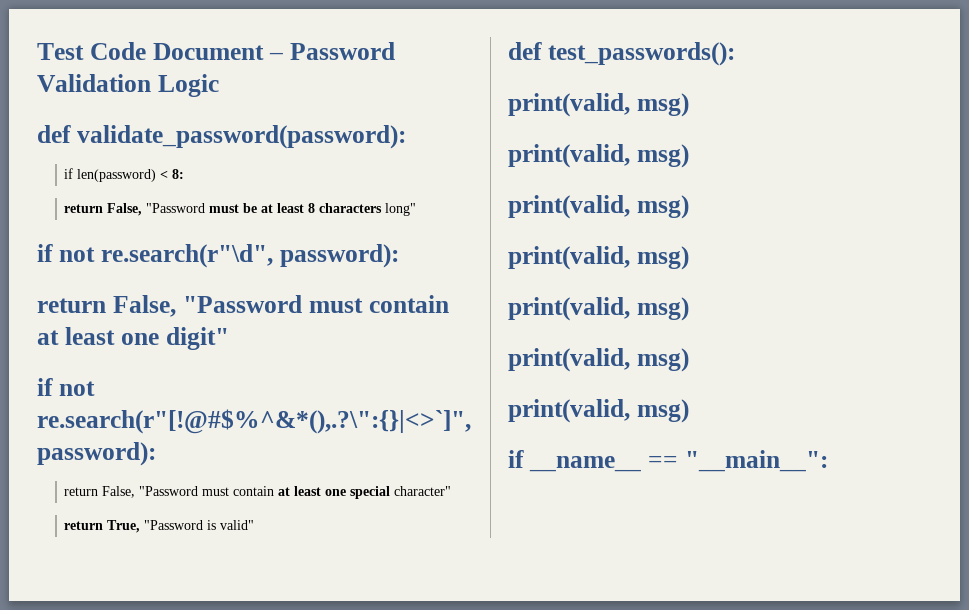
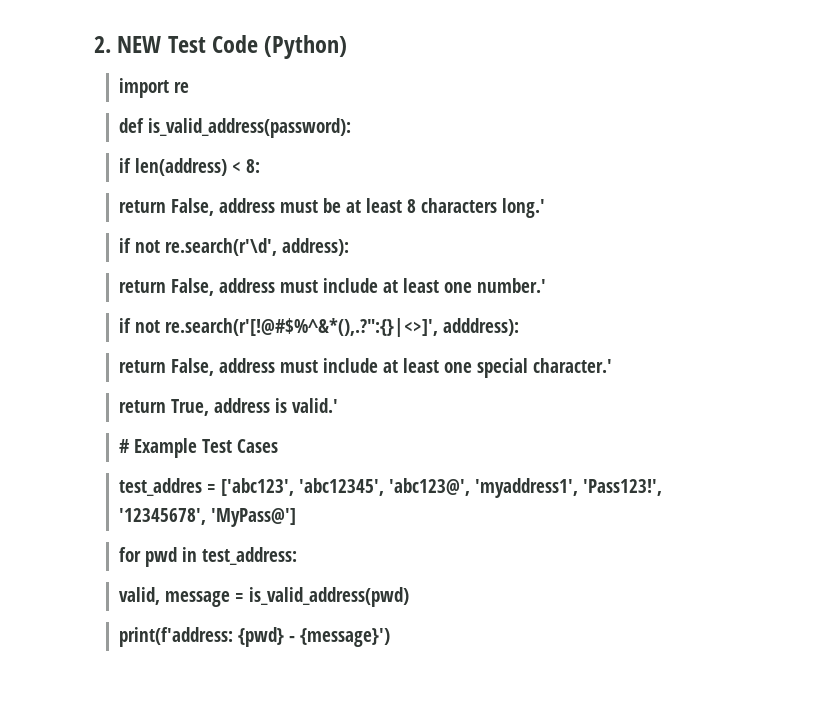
[37,42,395,60] [37,74,219,97] [37,125,406,149] [64,168,157,182] Test Code Document – Password Validation Logic // def validate_password(password): // if len(password) -> [94,35,348,59] [119,78,190,98] [119,118,352,138] [119,158,228,176] 2. NEW Test Code (Python) // import re // def is_valid_address(password): // if len(address)
[146,203,206,213] "Password -> [219,198,276,213] address
[385,203,417,216] [37,244,399,268] [37,295,449,317] [37,327,229,350] [37,378,95,396] [37,409,471,434] [37,442,156,466] [64,486,275,498] long" // if not re.search(r"\d", password): // return False, "Password must contain at least one digit" // if not re.search(r"[!@#$%^&*(),.?\":{}|<>`]", password): // return False, "Password must contain -> [502,198,546,218] [119,238,350,256] [119,278,547,296] [119,318,520,337] [119,358,379,376] long.' // if not re.search(r'\d', address): // return False, address must include at least one number.' // if not re.search(r'[!@#$%^&*(),.?":{}|<>]', adddress): // return False, address must include
[394,486,452,496] character" -> [533,358,613,373] character.'
[144,520,255,530] [508,42,735,66] [508,93,689,117] [508,144,689,168] [508,195,689,219] [508,246,689,270] [508,297,689,321] [508,348,689,372] [508,399,689,423] [508,450,828,472] "Password is valid" // def test_passwords(): // print(valid, msg) // print(valid, msg) // print(valid, msg) // print(valid, msg) // print(valid, msg) // print(valid, msg) // print(valid, msg) // if __name__ == "__main__": -> [214,398,339,413] [119,438,279,458] [119,478,663,498] [119,508,297,527] [119,547,298,567] [119,587,410,607] [119,627,391,647] address is valid.' // # Example Test Cases // test_addres = ['abc123', 'abc12345', 'abc123@', 'myaddress1', 'Pass123!', '12345678', 'MyPass@'] // for pwd in test_address: // valid, message = is_valid_address(pwd) // print(f'address: {pwd} - {message}')

